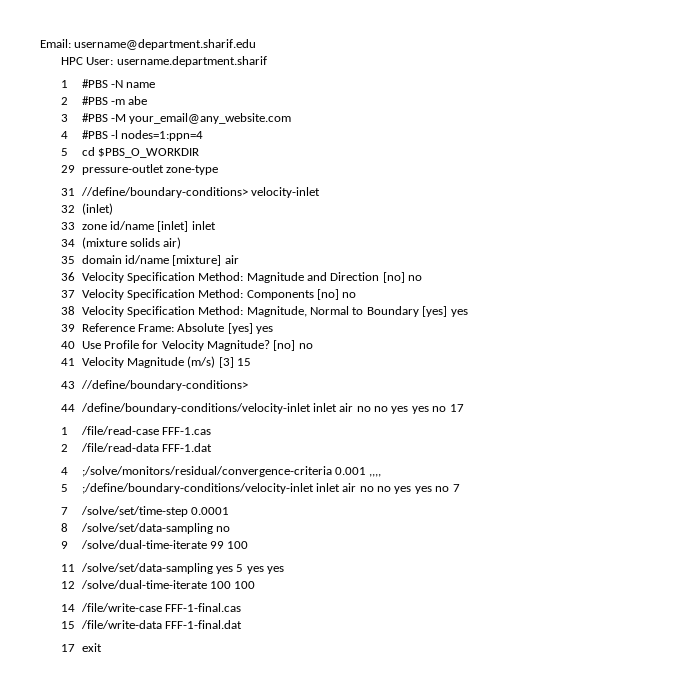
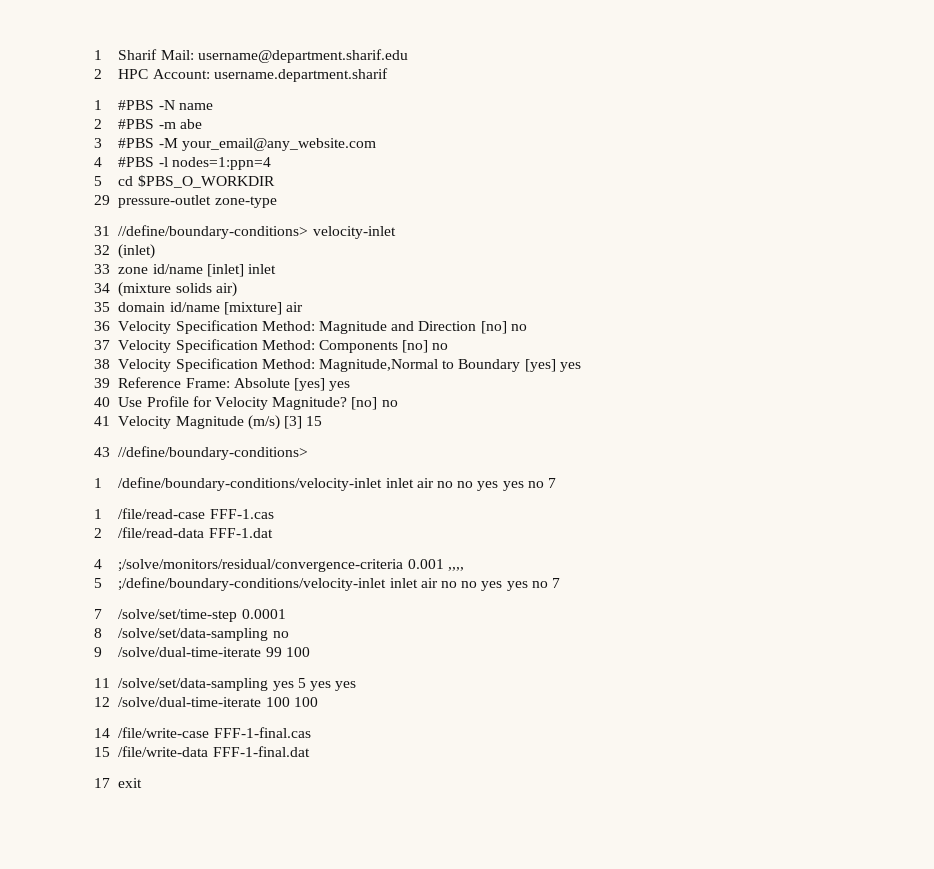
[40,39,257,50] [60,57,114,65] Email: username@department.sharif.edu // HPC User: -> [93,49,408,63] [93,69,210,79] 1 Sharif Mail: username@department.sharif.edu // 2 HPC Account:
[246,306,350,317] Magnitude, Normal -> [318,359,438,372] Magnitude,Normal
[60,404,75,412] 44 -> [93,478,102,488] 1
[449,404,464,412] 17 -> [547,478,556,488] 7

